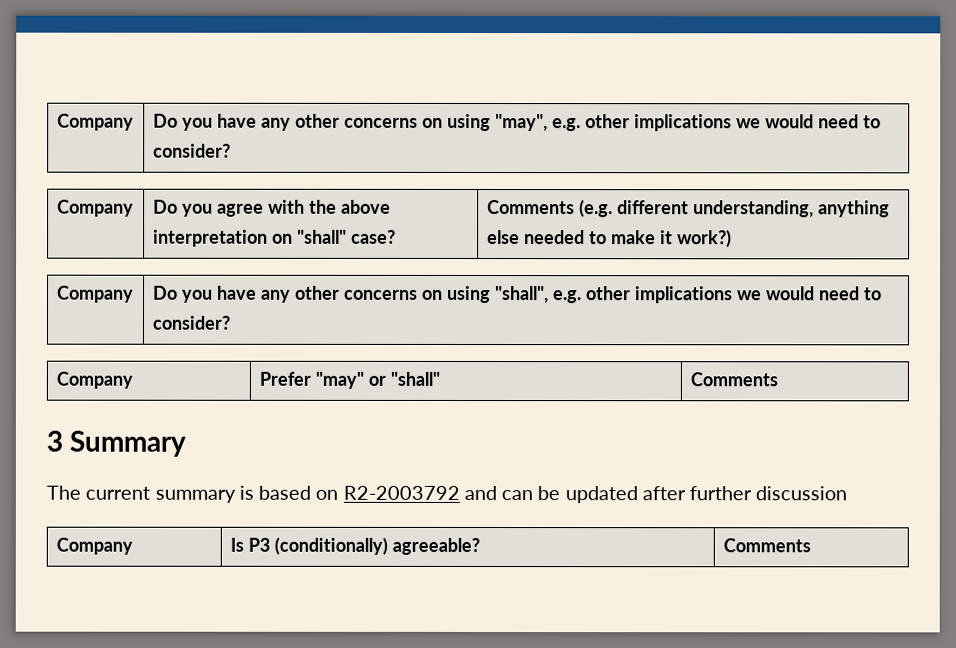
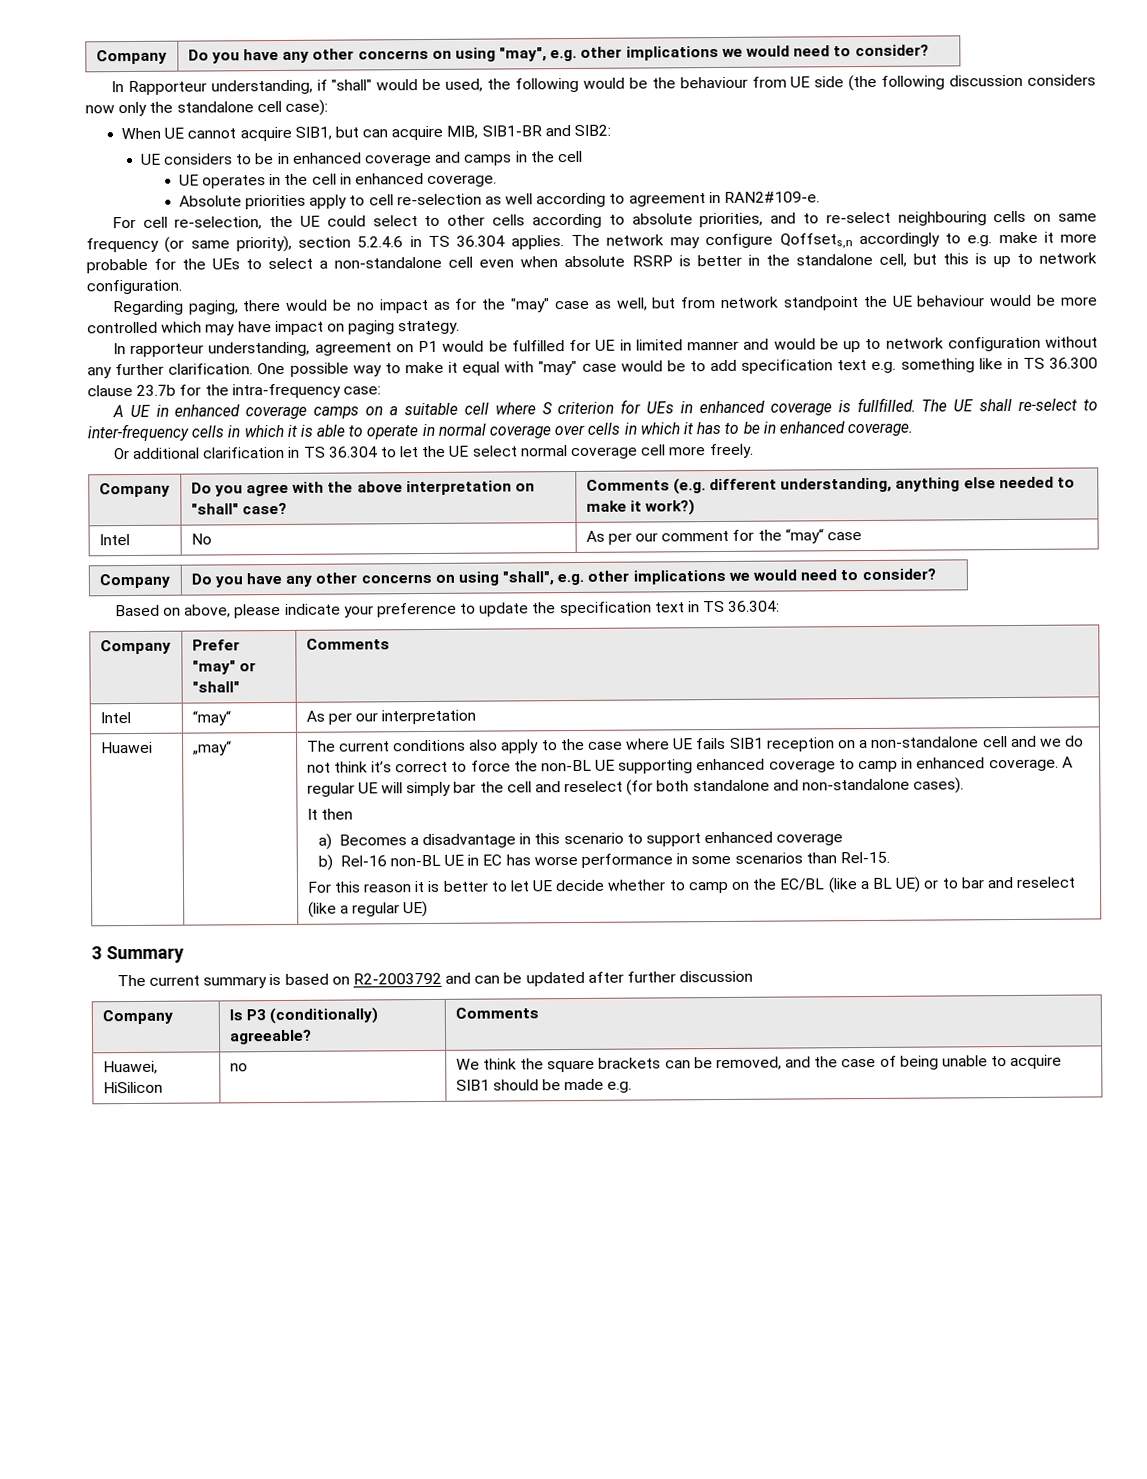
(231, 150) none -> [110,74,1096,96] [85,99,328,117] [120,124,612,142] [140,150,583,167] [178,173,498,189] [178,191,820,210] [111,210,1097,230] [86,231,1097,253] [86,252,1097,274] [86,279,182,295] [112,294,1098,316] [87,320,461,336] [112,336,1099,358] [87,357,1098,379] [87,383,381,399] [111,397,1098,420] [87,421,914,442] [113,443,754,460] // In Rapporteur understanding, if "shall" would be used, the following would be the behaviour from UE side (the following discussion considers now only the standalone cell case): // When UE cannot acquire SIB1, but can acquire MIB, SIB1-BR and SIB2: // UE considers to be in enhanced coverage and camps in the cell // UE operates in the cell in enhanced coverage. // Absolute priorities apply to cell re-selection as well according to agreement in RAN2#109-e. // For cell re-selection, the UE could select to other cells according to absolute priorities, and to re-select neighbouring cells on same frequency (or same priority), section 5.2.4.6 in TS 36.304 applies. The network may configure Qoffsets,n accordingly to e.g. make it more probable for the UEs to select a non-standalone cell even when absolute RSRP is better in the standalone cell, but this is up to network configuration. // Regarding paging, there would be no impact as for the "may" case as well, but from network standpoint the UE behaviour would be more controlled which may have impact on paging strategy. // In rapporteur understanding, agreement on P1 would be fulfilled for UE in limited manner and would be up to network configuration without any further clarification. One possible way to make it equal with "may" case would be to add specification text e.g. something like in TS 36.300 clause 23.7b for the intra-frequency case: // A UE in enhanced coverage camps on a suitable cell where S criterion for UEs in enhanced coverage is fullfilled. The UE shall re-select to inter-frequency cells in which it is able to operate in normal coverage over cells in which it has to be in enhanced coverage. // Or additional clarification in TS 36.304 to let the UE select normal coverage cell more freely.
(732, 238) none -> [98,534,130,546] [190,533,212,545] [585,528,862,545] // Intel | No | As per our comment for the “may“ case
(231, 322) none -> [114,600,781,619] // Based on above, please indicate your preference to update the specification text in TS 36.304:
(778, 379) none -> [99,712,131,724] [191,710,231,726] [305,709,477,725] [100,741,153,754] [190,740,232,756] [306,735,1085,754] [306,756,1073,774] [306,777,965,797] [306,808,353,820] [317,831,844,850] [317,851,890,871] [306,876,1077,894] [307,900,429,918] // Intel | “may“ | As per our interpretation // Huawei | „may“ | The current conditions also apply to the case where UE fails SIB1 reception on a non-standalone cell and we do not think it’s correct to force the non-BL UE supporting enhanced coverage to camp in enhanced coverage. A regular UE will simply bar the cell and reselect (for both standalone and non-standalone cases). // It then // a) Becomes a disadvantage in this scenario to support enhanced coverage // b) Rel-16 non-BL UE in EC has worse performance in some scenarios than Rel-15. // For this reason it is better to let UE decide whether to camp on the EC/BL (like a BL UE) or to bar and reselect (like a regular UE)
(811, 545) none -> [102,1060,158,1075] [102,1081,163,1094] [229,1063,248,1072] [455,1054,1063,1073] [455,1078,633,1093] // Huawei, HiSilicon | no | We think the square brackets can be removed, and the case of being unable to acquire SIB1 should be made e.g.

